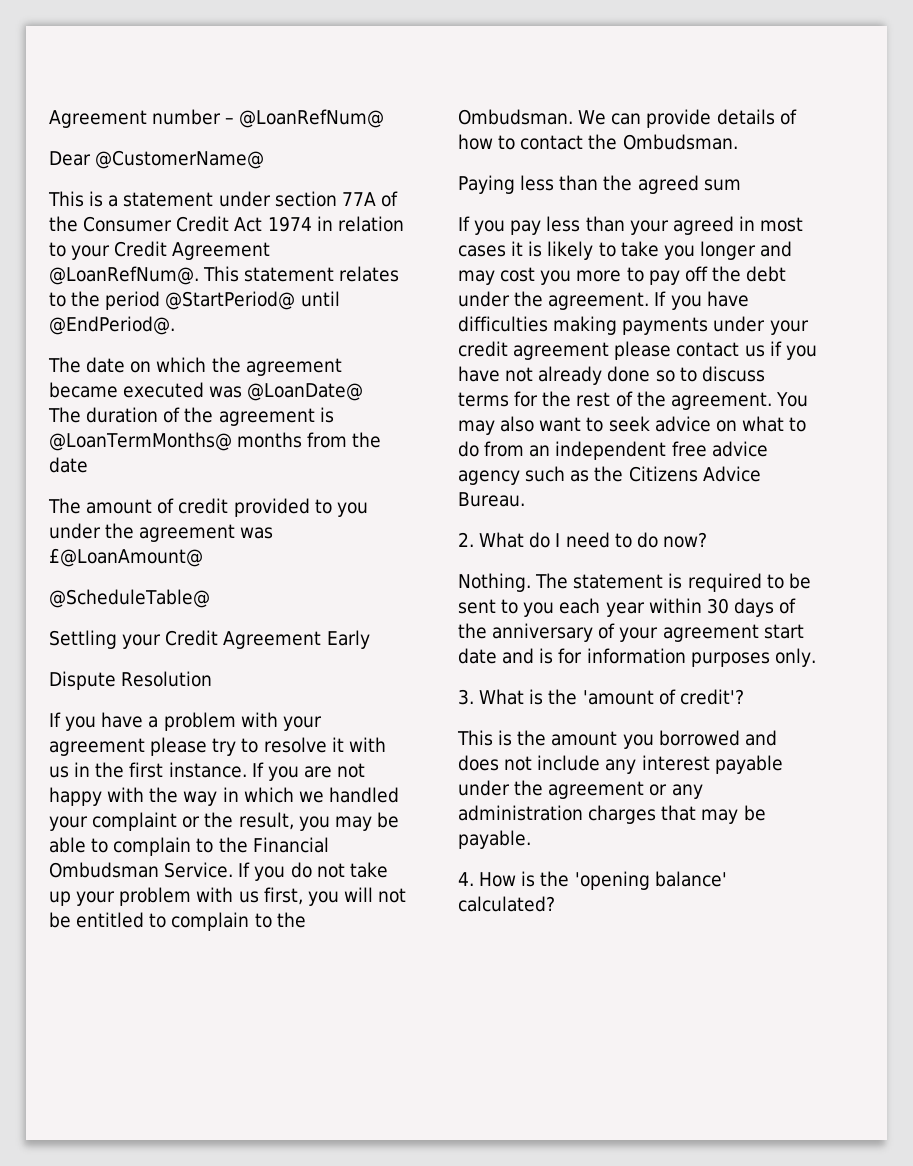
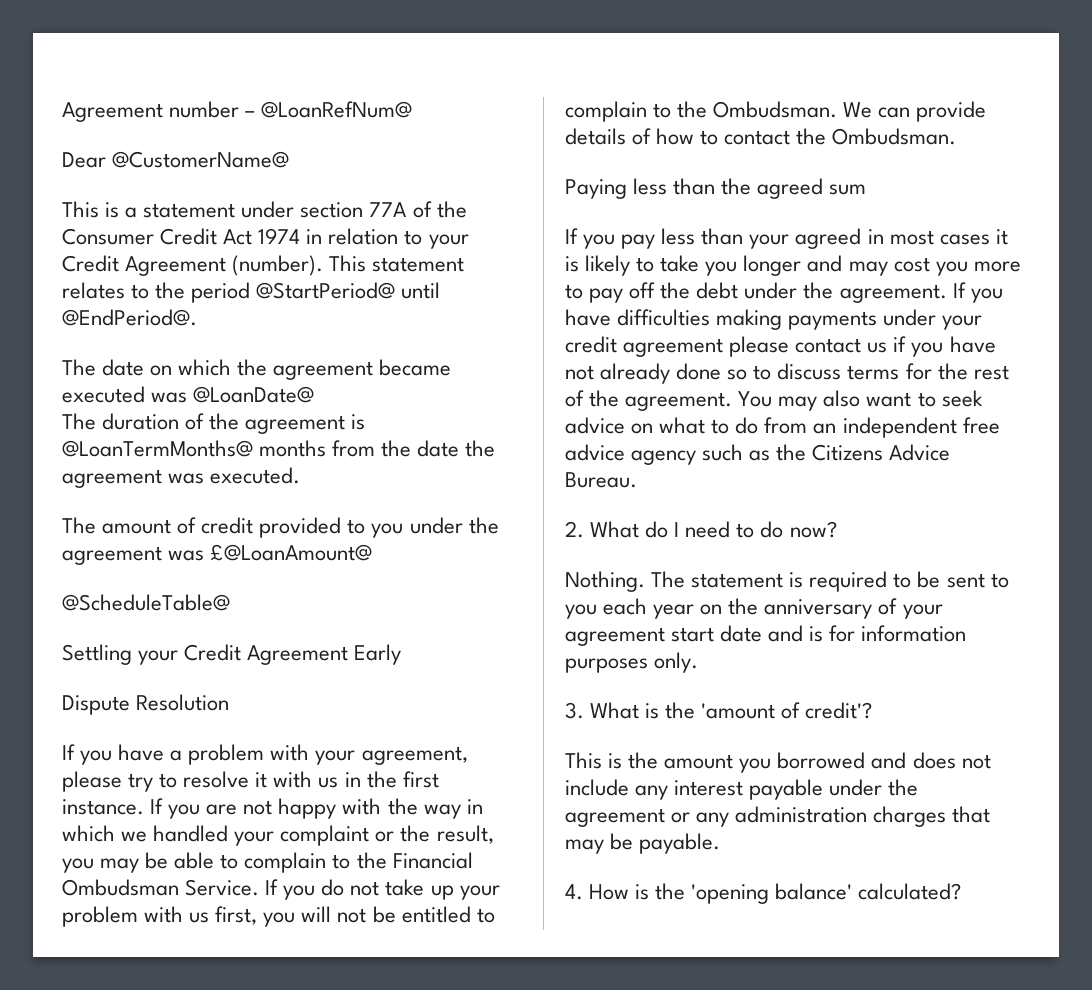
[49,266,199,285] @LoanRefNum@. -> [232,255,324,276] (number).
(88, 465) none -> [465,440,496,457] [62,467,301,488] the agreement was executed.
[49,738,145,756] agreement -> [361,746,468,765] agreement,
[648,598,797,617] within 30 days of -> [700,604,723,615] on

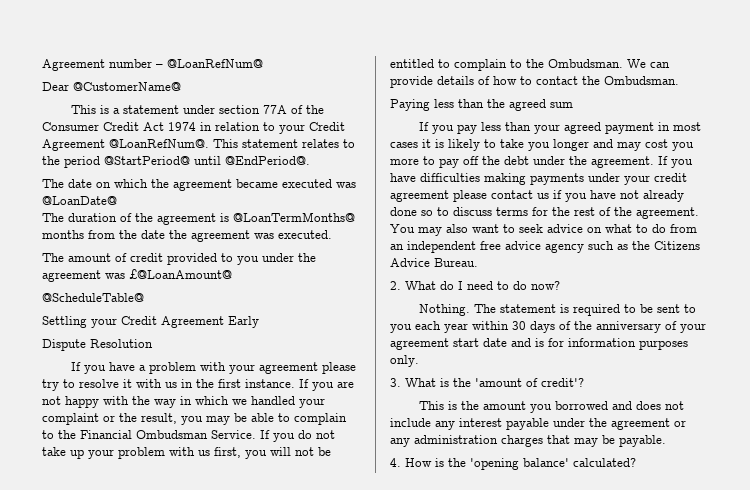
[232,255,324,276] (number). -> [109,139,209,148] @LoanRefNum@.
[361,746,468,765] agreement, -> [259,362,319,374] agreement
(862, 238) none -> [605,122,655,134] payment
[700,604,723,615] on -> [472,321,571,333] within 30 days of

